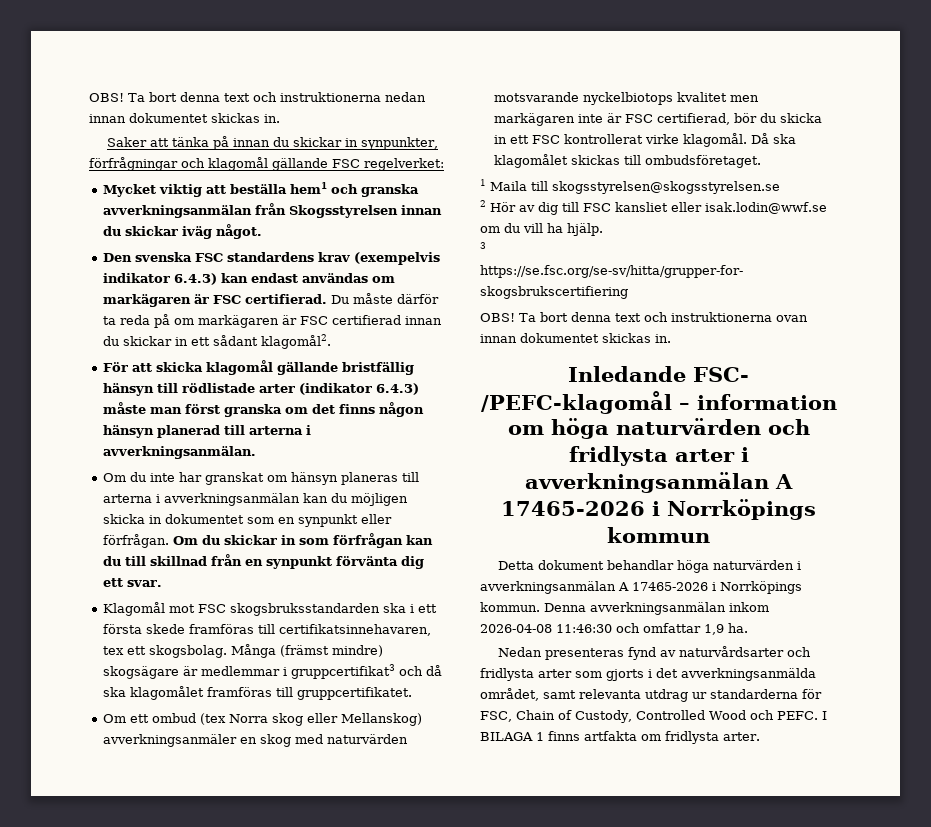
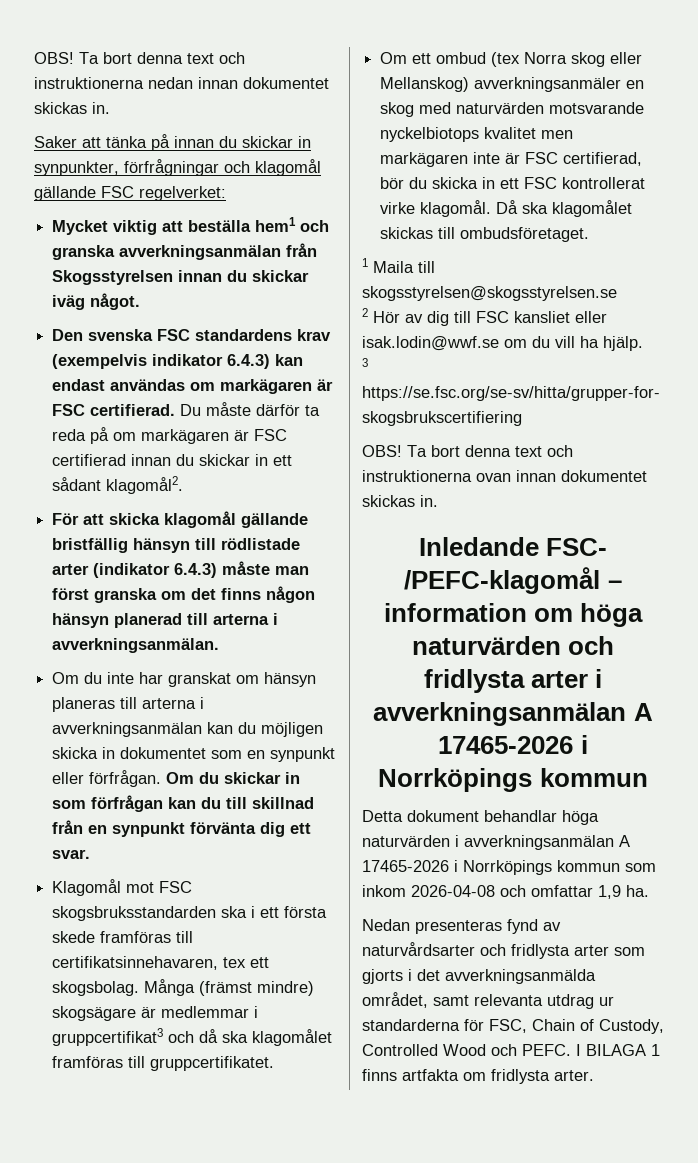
[480,602,726,615] kommun. Denna avverkningsanmälan -> [557,860,656,872] kommun som
[556,624,612,633] 11:46:30 -> (495, 891) none

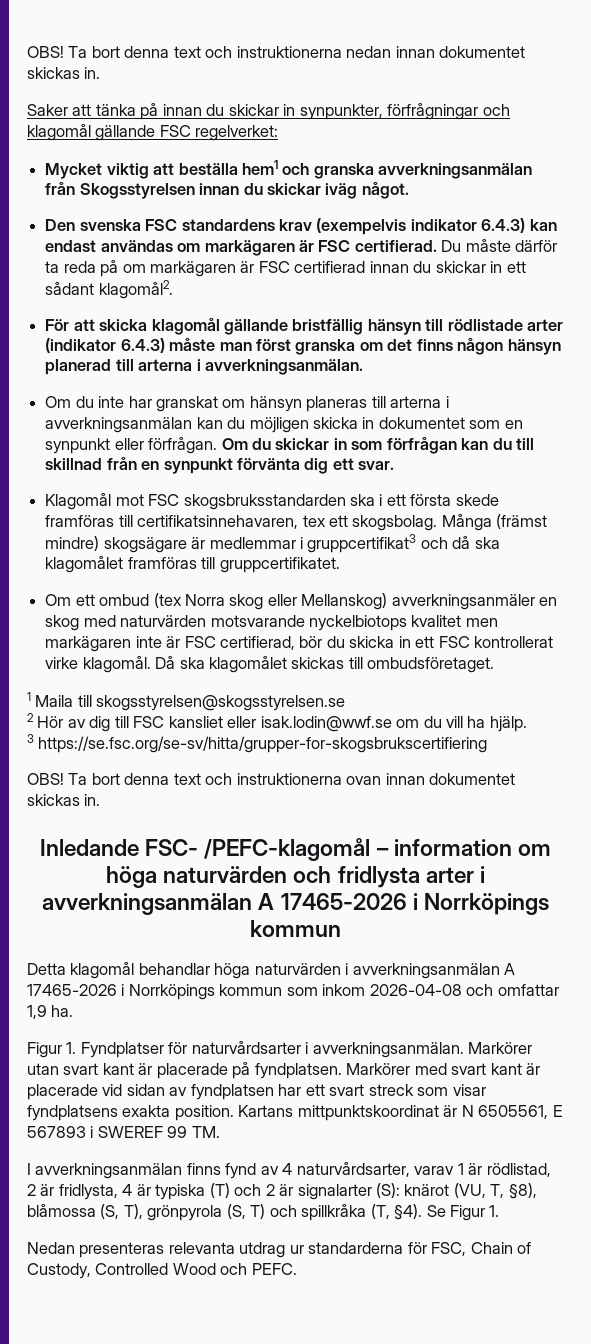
[407,810,479,822] dokument -> [70,962,135,979] klagomål
[362,919,561,934] [362,942,645,959] [362,969,596,984] [362,992,469,1008] Nedan presenteras fynd av naturvårdsarter och fridlysta arter som gjorts i det avverkningsanmälda området, samt -> [27,1041,533,1058] [27,1062,541,1079] [27,1084,486,1100] [27,1105,563,1121] [27,1126,220,1138] [27,1162,551,1179] [27,1183,537,1200] [27,1204,500,1221] [27,1242,165,1258] Figur 1. Fyndplatser för naturvårdsarter i avverkningsanmälan. Markörer utan svart kant är placerade på fyndplatsen. Markörer med svart kant är placerade vid sidan av fyndplatsen har ett svart streck som visar fyndplatsens exakta position. Kartans mittpunktskoordinat är N 6505561, E 567893 i SWEREF 99 TM. // I avverkningsanmälan finns fynd av 4 naturvårdsarter, varav 1 är rödlistad, 2 är fridlysta, 4 är typiska (T) och 2 är signalarter (S): knärot (VU, T, §8), blåmossa (S, T), grönpyrola (S, T) och spillkråka (T, §4). Se Figur 1. // Nedan presenteras
[576,1044,660,1056] [362,1069,594,1084] I BILAGA 1 finns artfakta om fridlysta arter. -> (297, 1269) none

